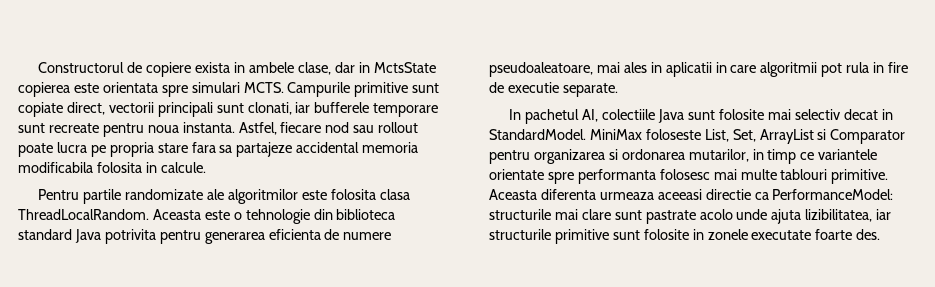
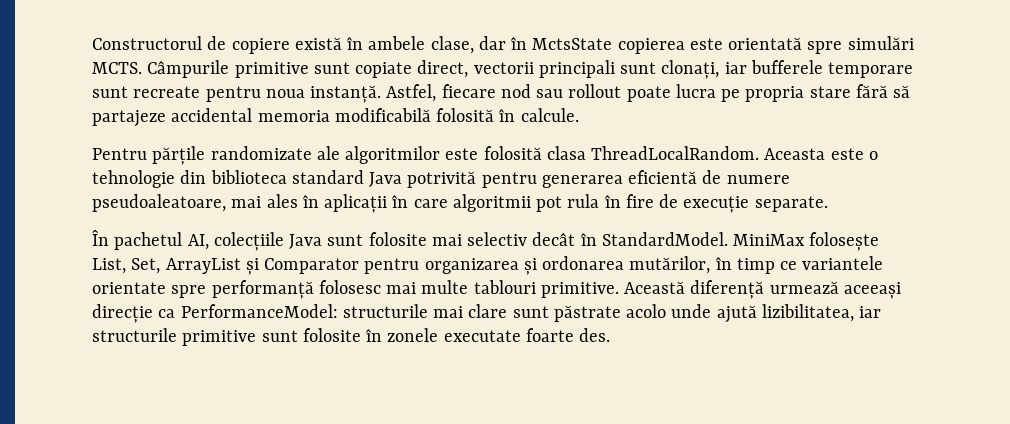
[195,62,246,73] exista in -> [294,37,364,50] există în
[358,62,370,73] in -> [511,37,528,50] în
[102,82,351,97] orientata spre simulari MCTS. Campurile -> [728,36,914,54] [92,60,230,78] orientată spre simulări MCTS. Câmpurile
[247,102,292,115] clonati, -> [661,60,720,79] clonați,
[182,122,235,133] instanta. -> [310,85,382,103] instanță.
[191,142,233,153] fara sa -> [855,84,911,98] fără să
[18,162,157,173] modificabila folosita in -> [334,108,516,122] modificabilă folosită în
[83,189,122,204] partile -> [152,146,206,165] părțile
[330,189,376,200] folosita -> [483,146,542,160] folosită
[104,229,156,244] potrivita -> [407,171,477,188] potrivită
[268,229,321,240] eficienta -> [628,170,698,184] eficientă
[650,62,727,77] in aplicatii in -> [302,194,409,213] în aplicații în
[873,62,885,73] in -> [604,195,621,208] în
[507,82,559,93] executie -> [683,196,750,213] execuție
[509,109,522,120] In -> [92,230,109,246] În
[602,109,656,120] colectiile -> [213,232,284,251] colecțiile
[843,109,893,120] decat in -> [532,232,597,246] decât în
[645,129,701,140] foloseste -> [809,232,880,251] folosește
[817,129,827,140] si -> [245,258,259,275] și
[608,149,764,162] si ordonarea mutarilor, in -> [523,256,732,275] și ordonarea mutărilor, în
[577,169,656,184] performanta -> [211,280,314,299] performanță
[489,189,751,200] Aceasta diferenta urmeaza aceeasi directie -> [624,280,901,299] [92,304,153,323] Această diferență urmează aceeași direcție
[645,210,696,224] pastrate -> [553,305,621,322] păstrate
[771,209,802,224] ajuta -> [716,305,757,323] ajută
[692,229,704,240] in -> [366,329,383,342] în

